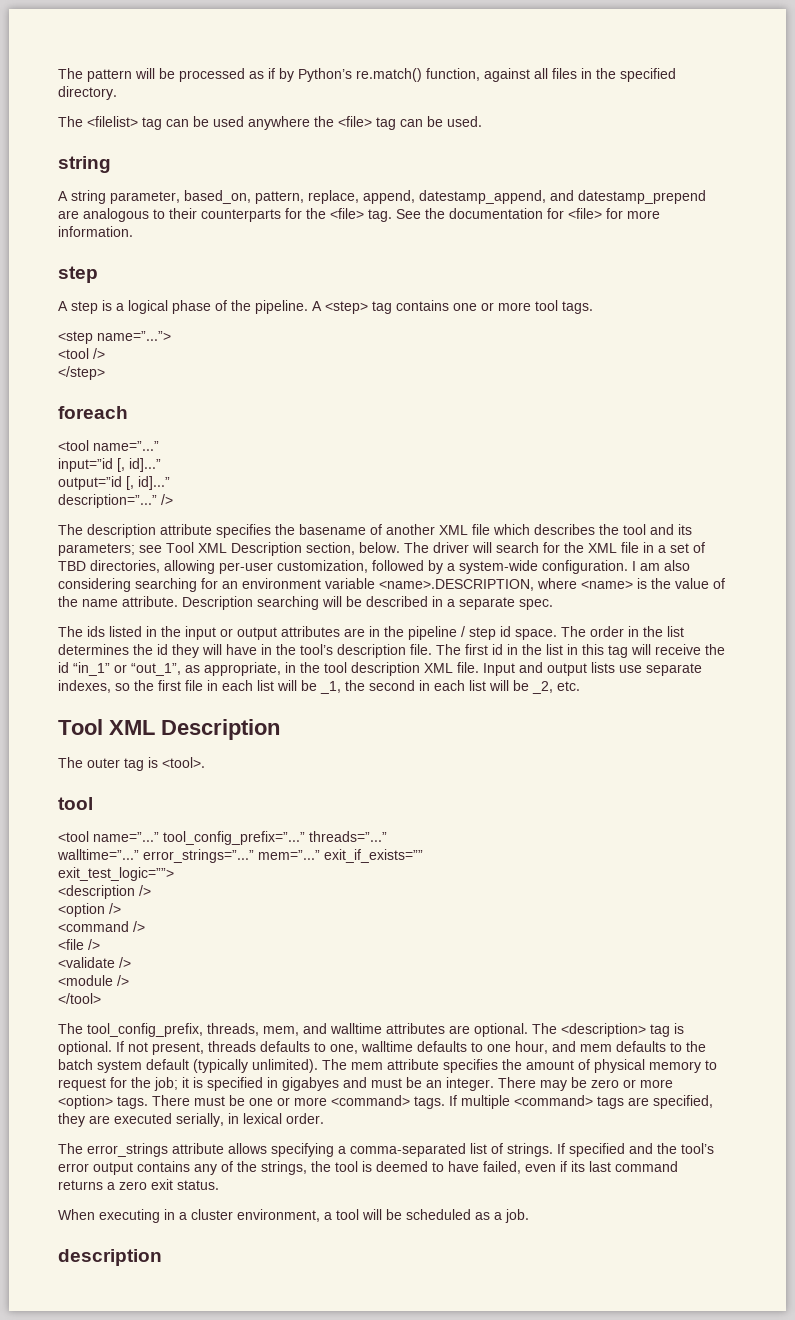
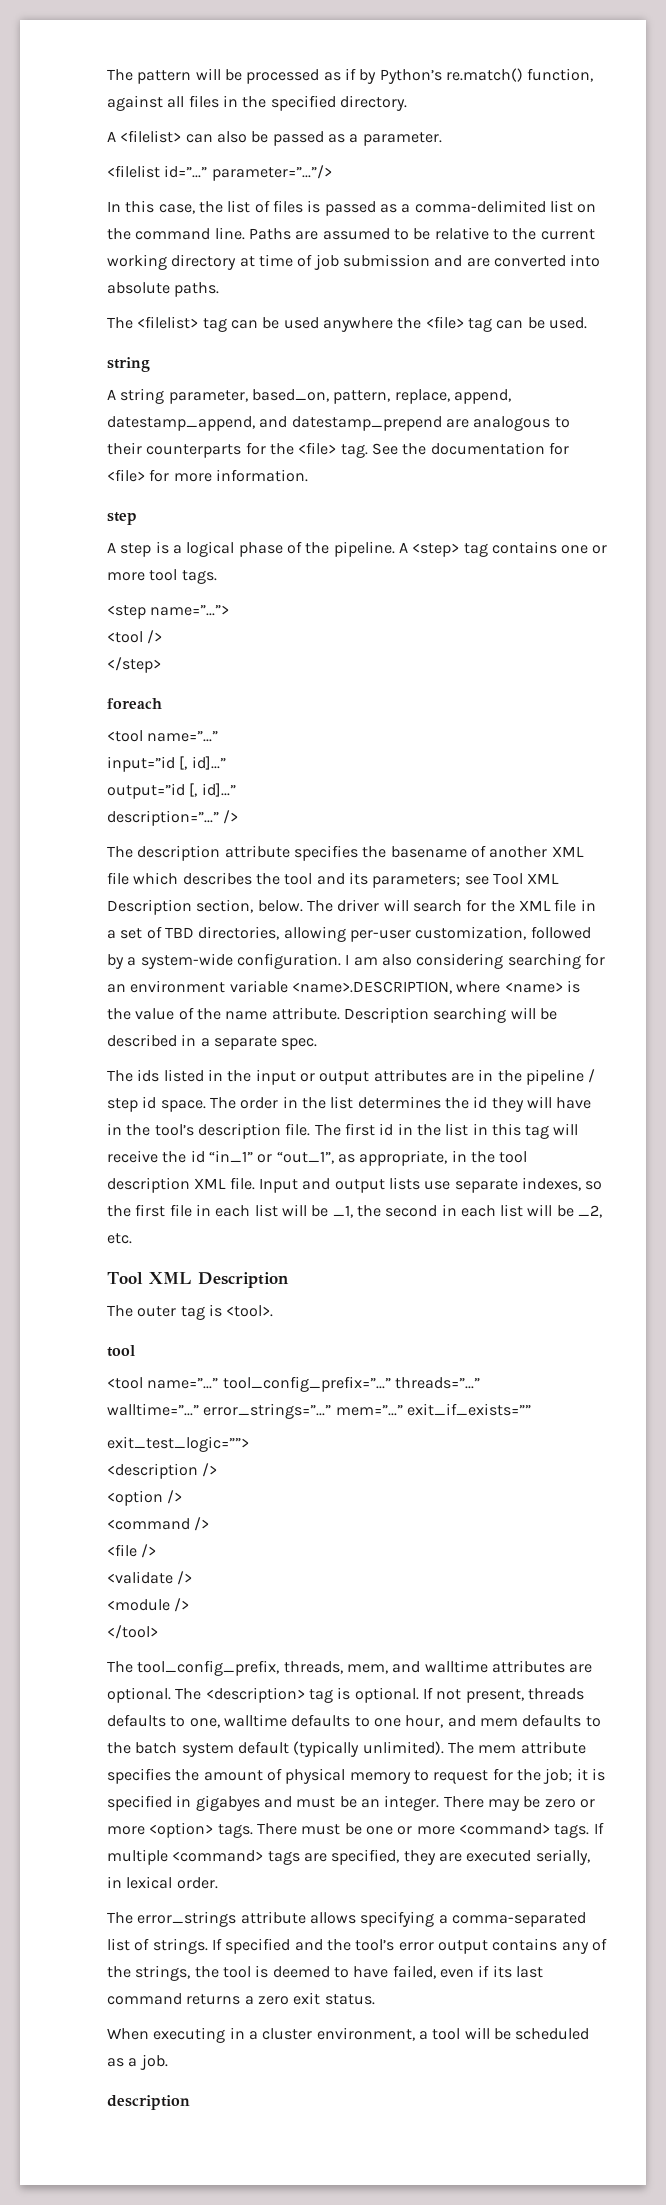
(117, 93) none -> [107,130,442,146] [107,165,332,181] [107,200,597,216] [107,227,595,240] [107,254,601,270] [107,282,220,297] // A <filelist> can also be passed as a parameter. // <filelist id=”...” parameter=”...”/> // In this case, the list of files is passed as a comma-delimited list on the command line. Paths are assumed to be relative to the current working directory at time of job submission and are converted into absolute paths.

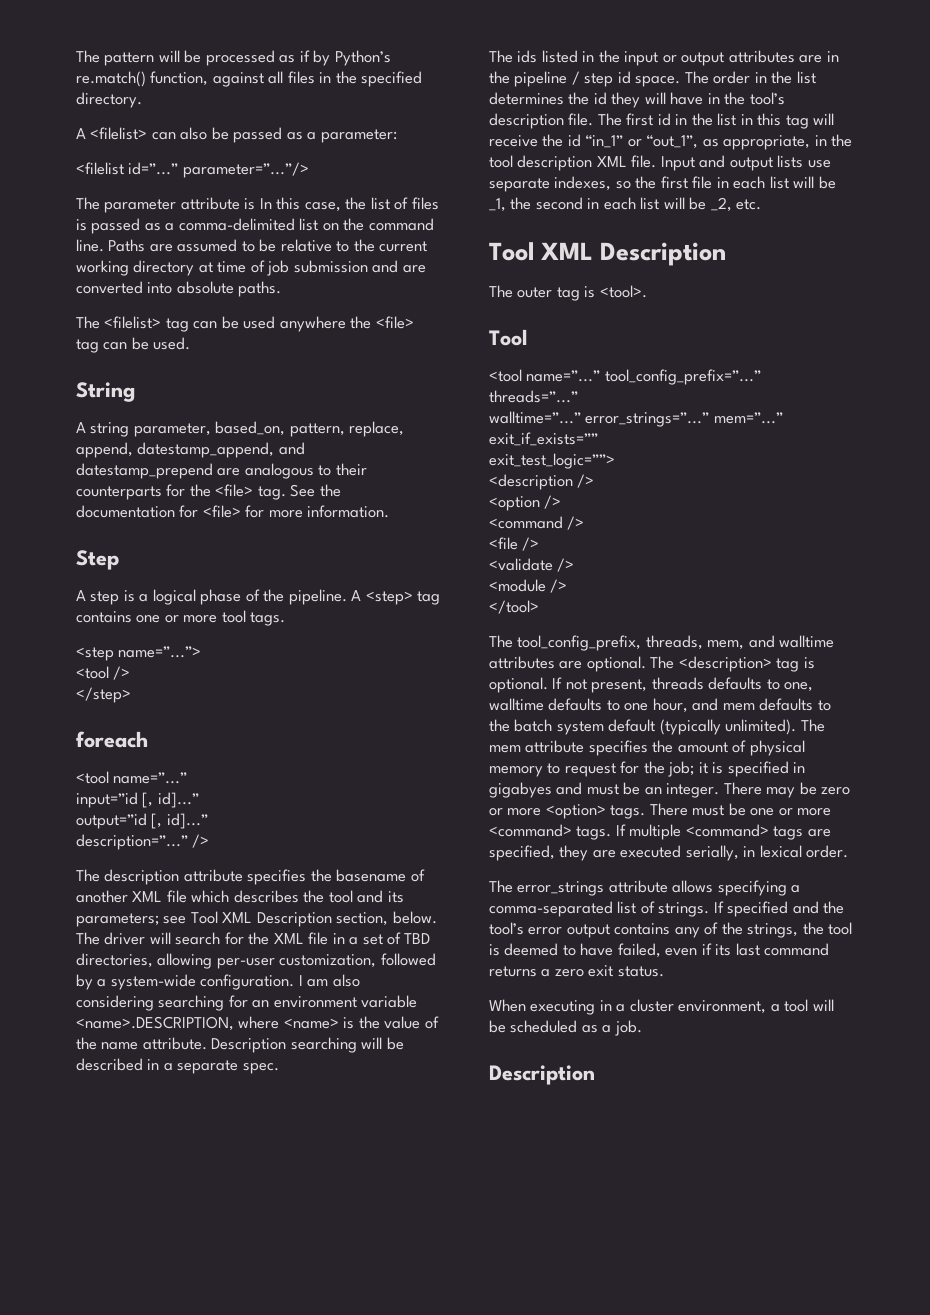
[362,132,442,146] parameter. -> [320,129,397,143] parameter:
(332, 173) none -> [76,197,256,213] The parameter attribute is
[107,357,150,372] string -> [76,382,135,402] String
[107,512,137,525] step -> [76,550,119,570] Step
[107,1345,135,1357] tool -> [489,329,527,346] Tool
[107,2095,190,2110] description -> [489,1065,595,1085] Description

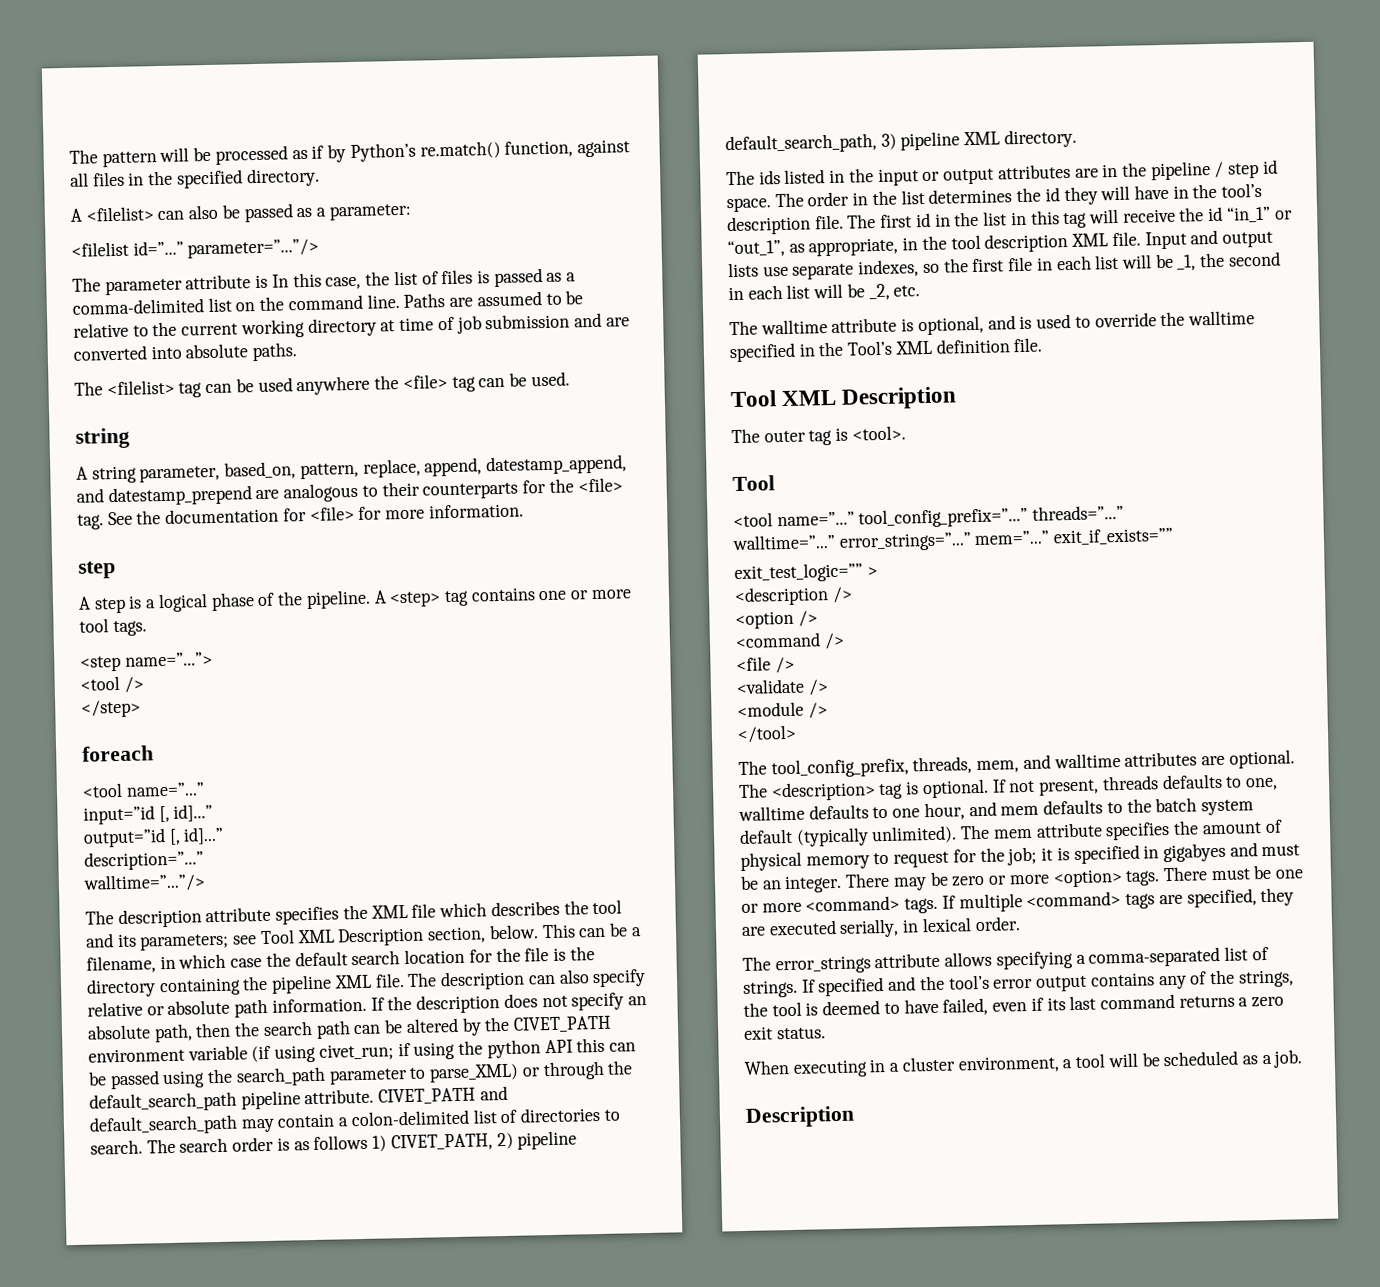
[76,382,135,402] String -> [75,427,130,449] string
[76,550,119,570] Step -> [78,561,116,579] step
[192,834,210,848] /> -> [83,873,206,893] // walltime=”...”/>
[336,869,425,882] [76,890,128,903] basename of another -> (368, 912) none
[76,932,431,945] [76,953,436,969] [76,974,360,990] [76,995,418,1011] [76,1016,439,1031] [76,1037,404,1053] [76,1058,279,1074] The driver will search for the XML file in a set of TBD directories, allowing per-user customization, followed by a system-wide configuration. I am also considering searching for an environment variable <name>.DESCRIPTION, where <name> is the value of the name attribute. Description searching will be described in a separate spec. -> [541,922,642,939] [86,946,595,974] [86,968,647,998] [87,992,647,1018] [87,1015,612,1043] [88,1037,636,1063] [88,1060,634,1090] [89,1085,508,1113] [89,1106,620,1136] [90,1130,578,1155] [725,128,1077,155] This can be a filename, in which case the default search location for the file is the directory containing the pipeline XML file. The description can also specify relative or absolute path information. If the description does not specify an absolute path, then the search path can be altered by the CIVET_PATH environment variable (if using civet_run; if using the python API this can be passed using the search_path parameter to parse_XML) or through the default_search_path pipeline attribute. CIVET_PATH and default_search_path may contain a colon-delimited list of directories to search. The search order is as follows 1) CIVET_PATH, 2) pipeline default_search_path, 3) pipeline XML directory.
(762, 204) none -> [729,310,1255,336] [729,337,1043,363] // The walltime attribute is optional, and is used to override the walltime specified in the Tool’s XML definition file.
[489,453,615,469] exit_test_logic=””> -> [734,562,878,584] exit_test_logic=”” >

